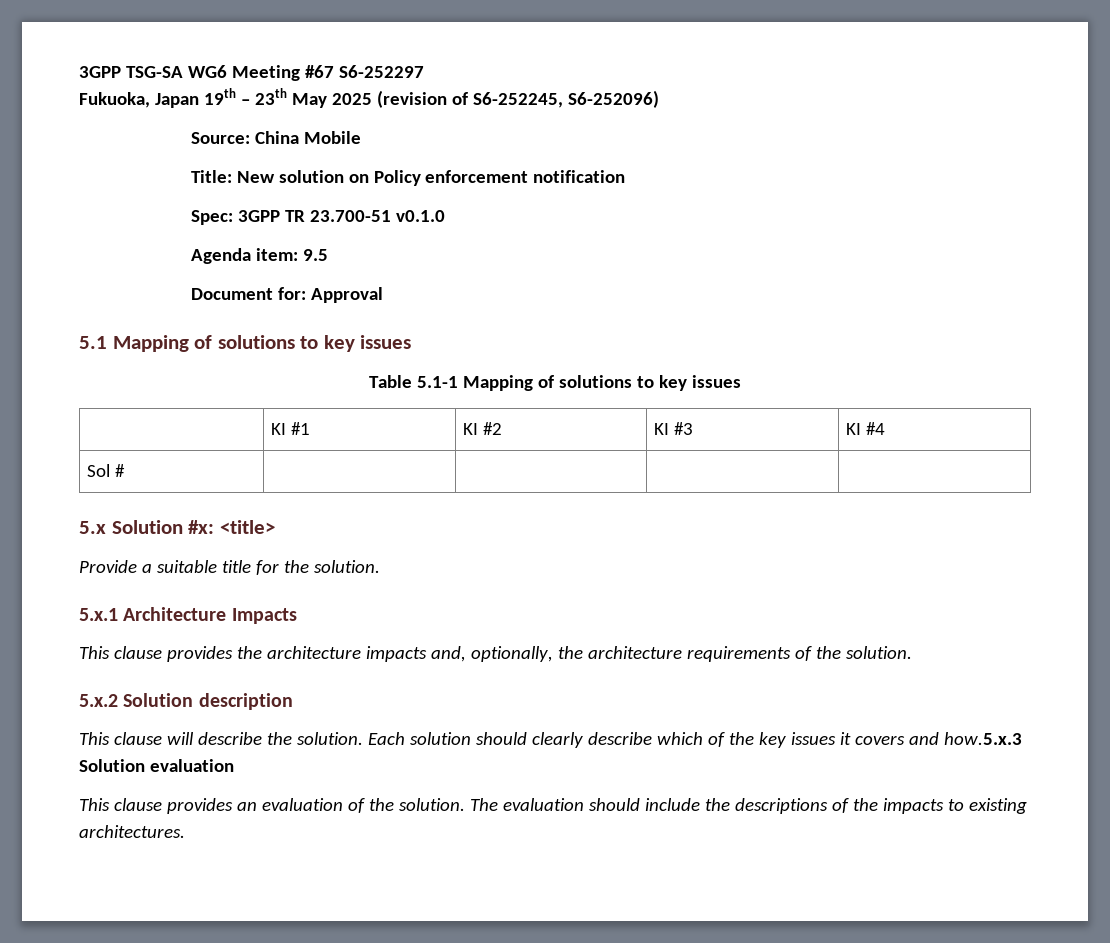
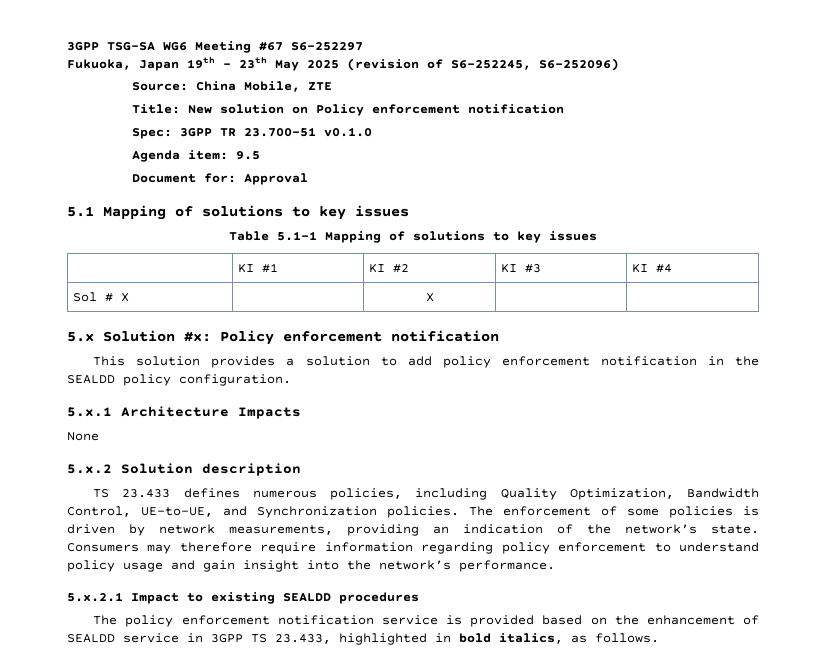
[303,131,361,144] Mobile -> [244,81,333,92] Mobile, ZTE
(125, 470) | | -> [121,293,130,302] [425,293,434,302] X | | X
[219,520,275,534] [79,560,380,575] [79,607,297,624] [79,646,912,662] [79,693,293,710] [79,732,1022,748] [79,759,234,772] [79,798,1027,814] [79,825,185,838] <title> // Provide a suitable title for the solution. // 5.x.1 Architecture Impacts // This clause provides the architecture impacts and, optionally, the architecture requirements of the solution. // 5.x.2 Solution description // This clause will describe the solution. Each solution should clearly describe which of the key issues it covers and how.5.x.3 Solution evaluation // This clause provides an evaluation of the solution. The evaluation should include the descriptions of the impacts to existing architectures. -> [220,330,499,345] [93,356,759,368] [67,374,291,386] [67,406,301,419] [67,432,99,441] [67,463,301,476] [93,488,759,500] [67,506,759,518] [67,524,759,536] [67,542,759,554] [67,560,555,572] [67,592,419,604] [93,615,759,627] [67,633,659,645] Policy enforcement notification // This solution provides a solution to add policy enforcement notification in the SEALDD policy configuration. // 5.x.1 Architecture Impacts // None // 5.x.2 Solution description // TS 23.433 defines numerous policies, including Quality Optimization, Bandwidth Control, UE-to-UE, and Synchronization policies. The enforcement of some policies is driven by network measurements, providing an indication of the network’s state. Consumers may therefore require information regarding policy enforcement to understand policy usage and gain insight into the network’s performance. // 5.x.2.1 Impact to existing SEALDD procedures // The policy enforcement notification service is provided based on the enhancement of SEALDD service in 3GPP TS 23.433, highlighted in bold italics, as follows.

